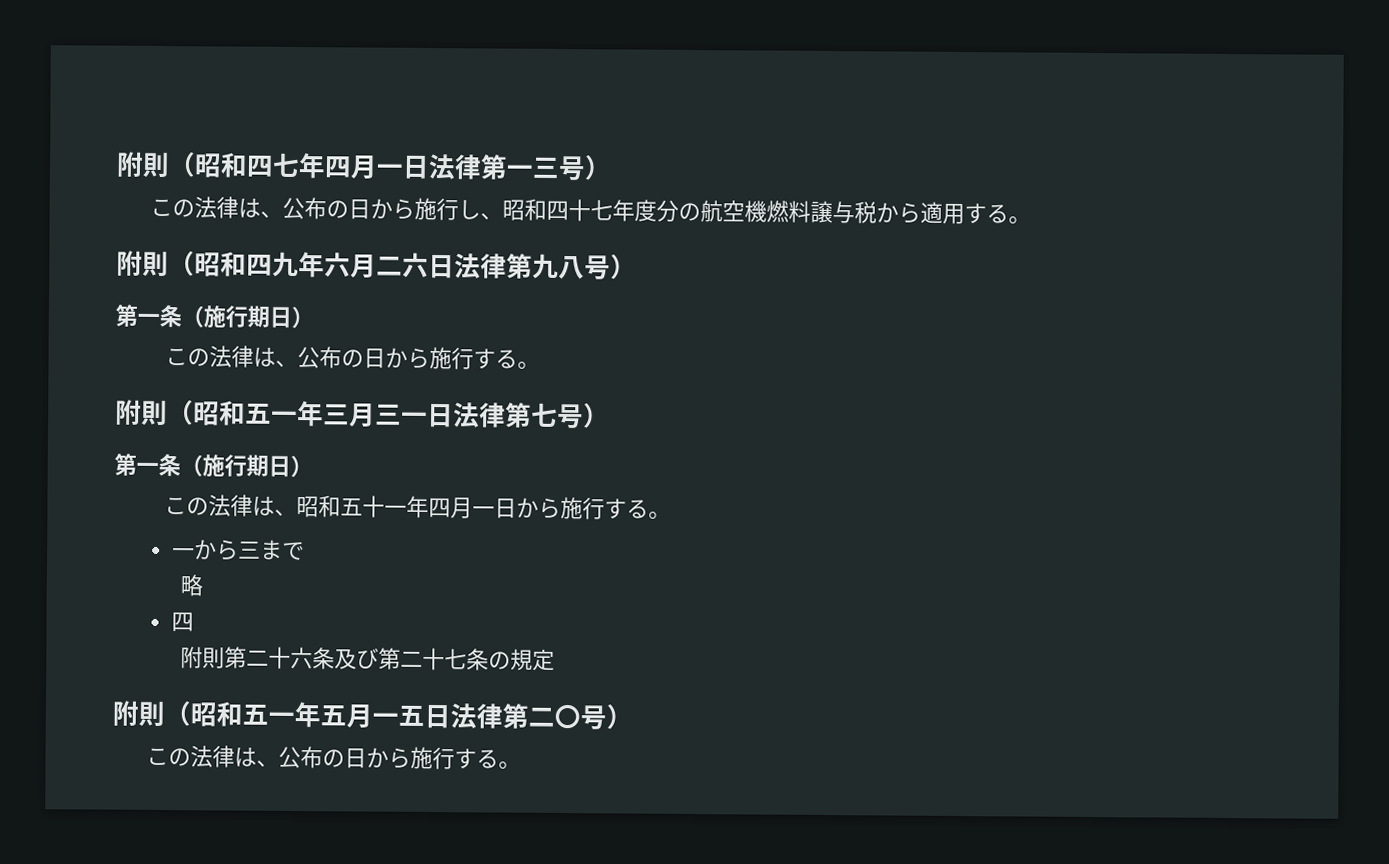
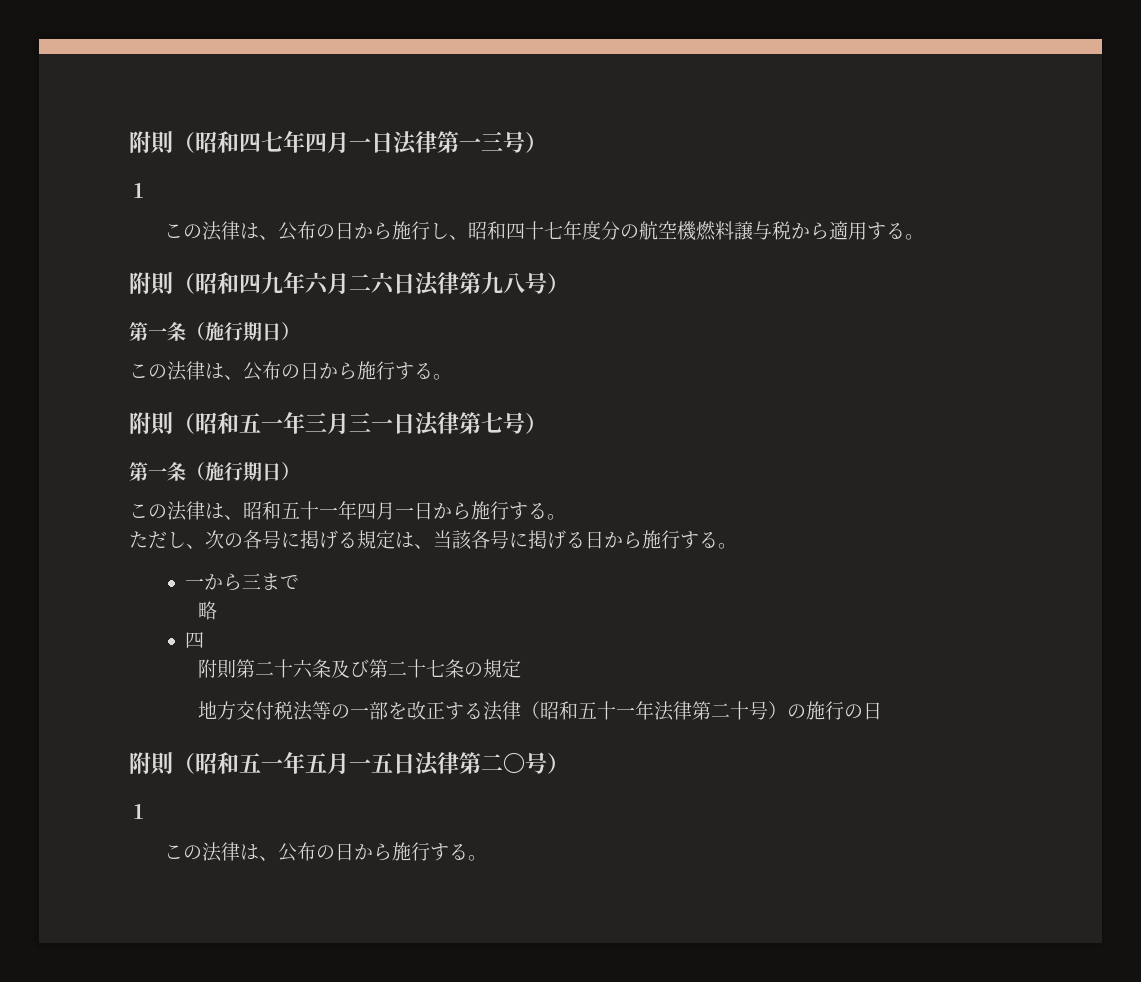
(612, 168) none -> [129,183,148,198] // １
(671, 515) none -> [129,530,737,550] // ただし、次の各号に掲げる規定は、当該各号に掲げる日から施行する。
(556, 659) none -> [198,701,883,721] // 地方交付税法等の一部を改正する法律（昭和五十一年法律第二十号）の施行の日
(633, 717) none -> [129,804,148,819] // １

